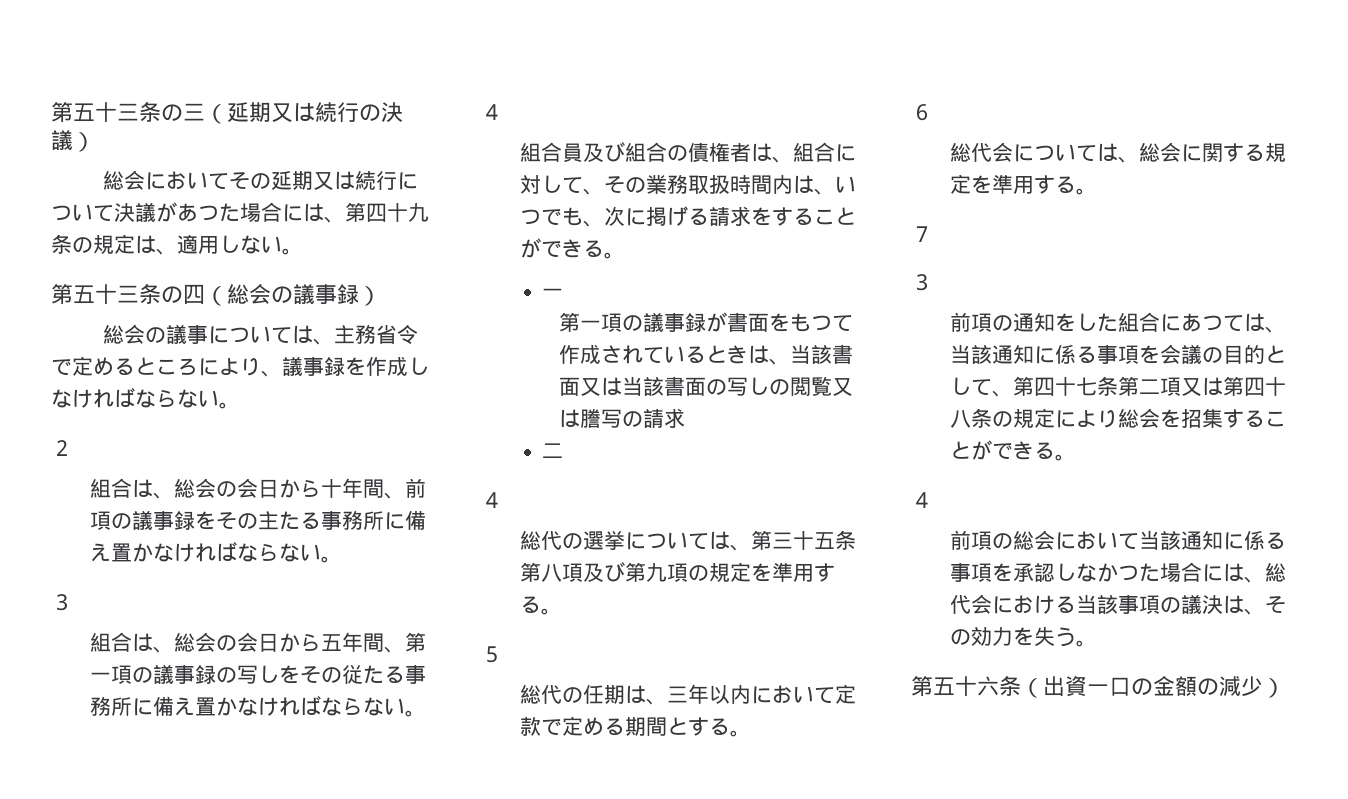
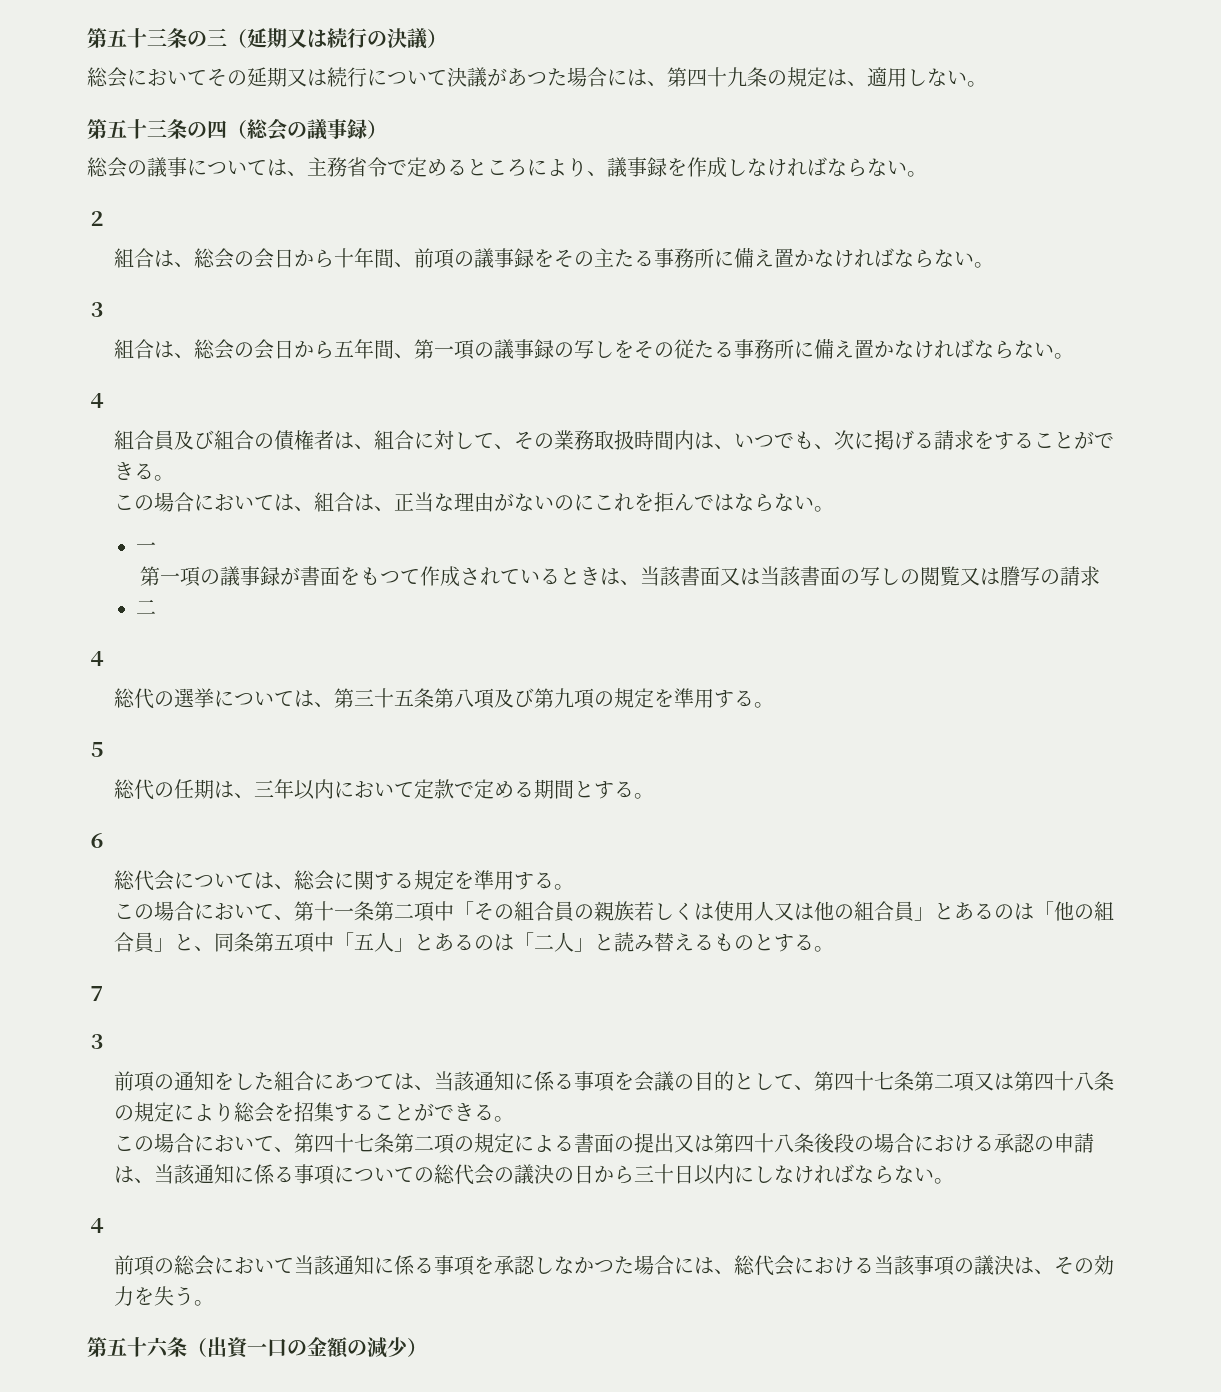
(625, 255) none -> [113,492,834,512] // この場合においては、組合は、正当な理由がないのにこれを拒んではならない。
(1097, 191) none -> [113,901,1114,922] [113,932,834,953] // この場合において、第十一条第二項中「その組合員の親族若しくは使用人又は他の組合員」とあるのは「他の組合員」と、同条第五項中「五人」とあるのは「二人」と読み替えるものとする。
(1076, 457) none -> [113,1133,1094,1154] [113,1164,954,1185] // この場合において、第四十七条第二項の規定による書面の提出又は第四十八条後段の場合における承認の申請は、当該通知に係る事項についての総代会の議決の日から三十日以内にしなければならない。

